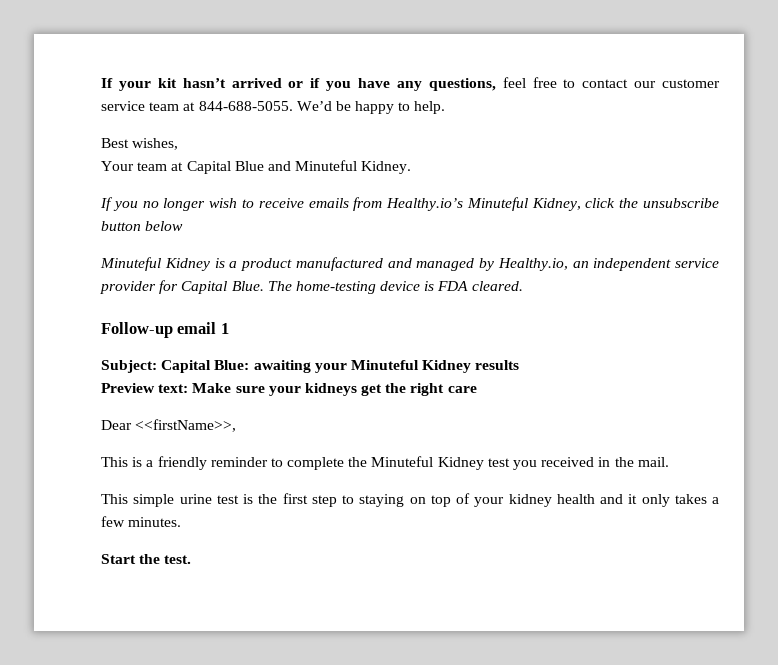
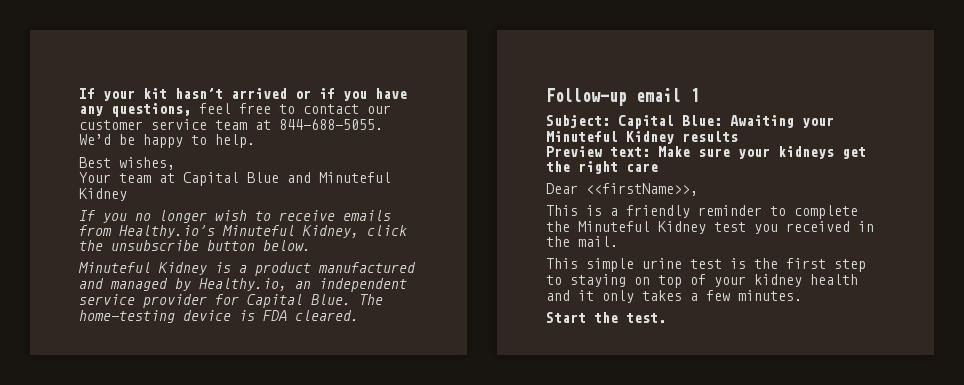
[361,161,412,174] Kidney. -> [79,188,127,201] Kidney
[145,221,184,231] below -> [263,240,311,251] below.
[253,360,311,373] awaiting -> [730,115,794,128] Awaiting

